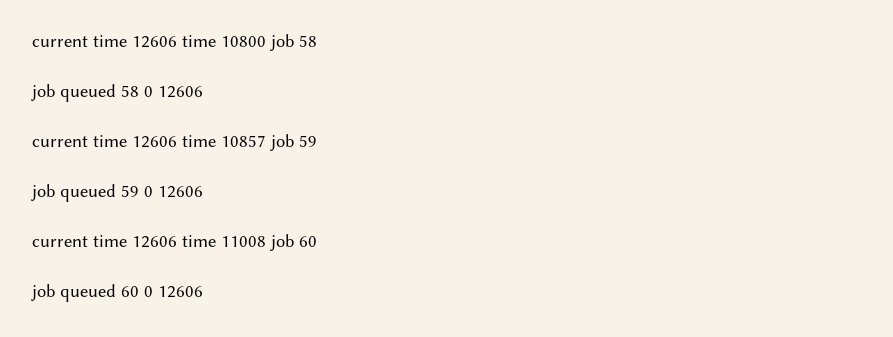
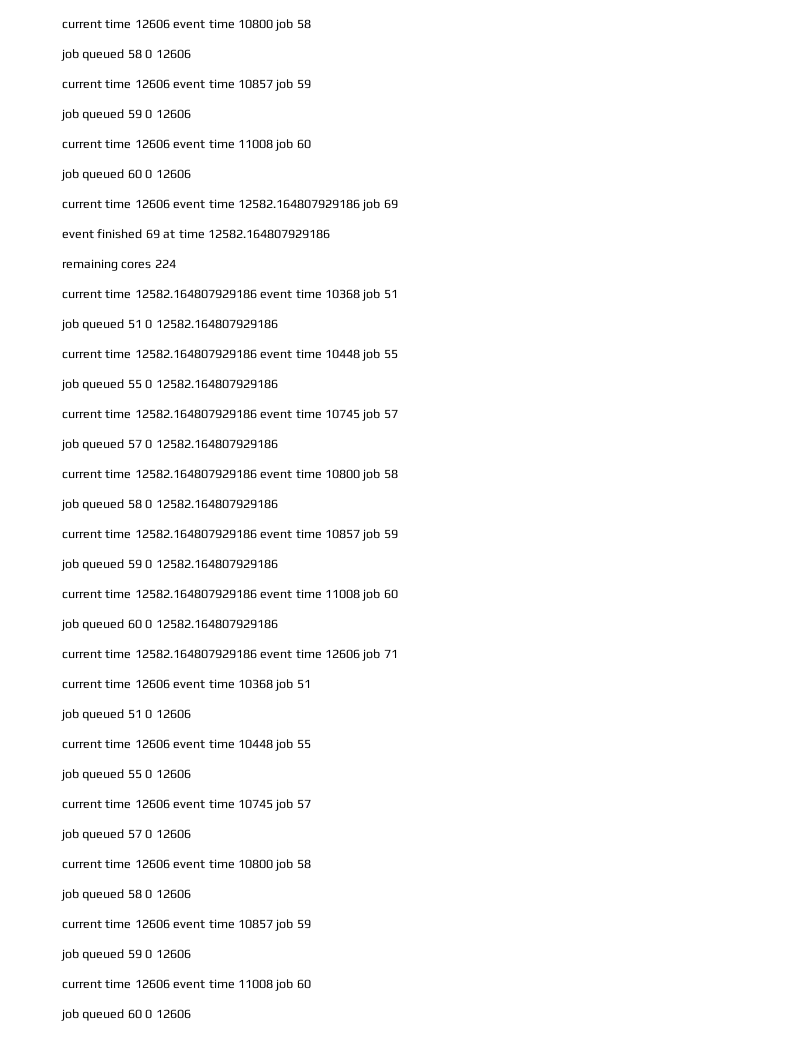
[32,35,177,48] current time 12606 -> [62,19,206,29] current time 12606 event
(177, 142) none -> [173,80,206,89] event
[182,234,317,251] [31,284,203,302] time 11008 job 60 // job queued 60 0 12606 -> [173,139,311,151] [61,169,191,181] [62,199,398,211] [62,229,330,239] [62,259,176,271] [62,289,398,301] [61,319,278,331] [62,349,398,361] [61,379,278,391] [62,409,398,421] [61,439,278,451] [62,469,398,481] [61,499,278,511] [62,529,398,541] [61,559,278,571] [62,589,398,601] [61,619,278,631] [62,649,398,661] [62,679,311,691] [61,709,191,721] [62,739,311,751] [61,769,191,781] [62,799,311,811] [61,829,191,841] [62,859,311,871] [61,889,191,901] [62,919,311,931] [61,949,191,961] [62,979,311,991] [61,1009,191,1021] event time 11008 job 60 // job queued 60 0 12606 // current time 12606 event time 12582.164807929186 job 69 // event finished 69 at time 12582.164807929186 // remaining cores 224 // current time 12582.164807929186 event time 10368 job 51 // job queued 51 0 12582.164807929186 // current time 12582.164807929186 event time 10448 job 55 // job queued 55 0 12582.164807929186 // current time 12582.164807929186 event time 10745 job 57 // job queued 57 0 12582.164807929186 // current time 12582.164807929186 event time 10800 job 58 // job queued 58 0 12582.164807929186 // current time 12582.164807929186 event time 10857 job 59 // job queued 59 0 12582.164807929186 // current time 12582.164807929186 event time 11008 job 60 // job queued 60 0 12582.164807929186 // current time 12582.164807929186 event time 12606 job 71 // current time 12606 event time 10368 job 51 // job queued 51 0 12606 // current time 12606 event time 10448 job 55 // job queued 55 0 12606 // current time 12606 event time 10745 job 57 // job queued 57 0 12606 // current time 12606 event time 10800 job 58 // job queued 58 0 12606 // current time 12606 event time 10857 job 59 // job queued 59 0 12606 // current time 12606 event time 11008 job 60 // job queued 60 0 12606

